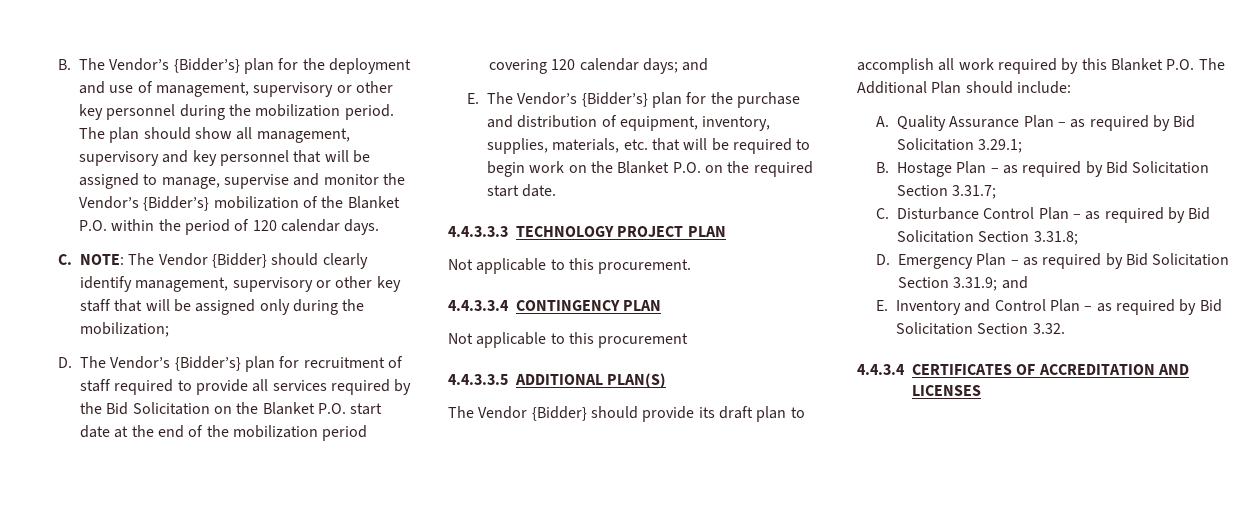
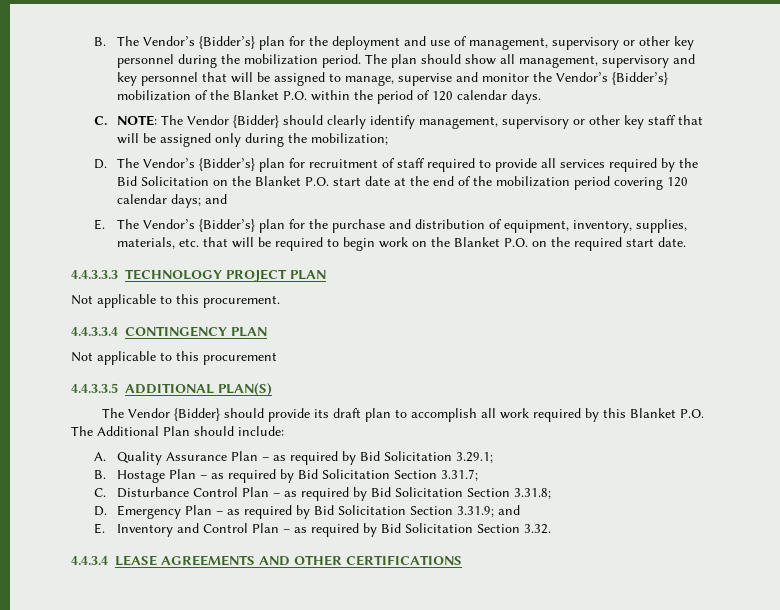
[912,364,1189,375] [912,385,981,396] CERTIFICATES OF ACCREDITATION AND LICENSES -> [115,555,462,566] LEASE AGREEMENTS AND OTHER CERTIFICATIONS

